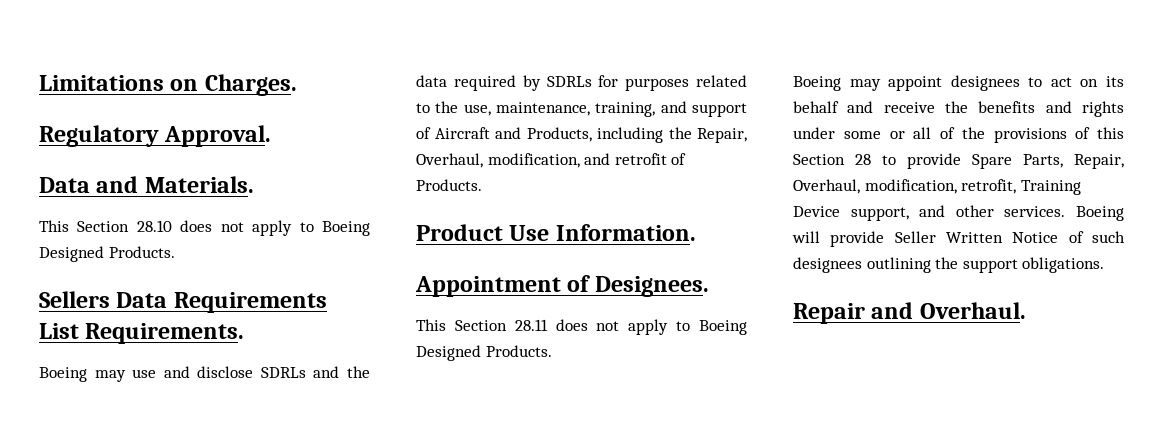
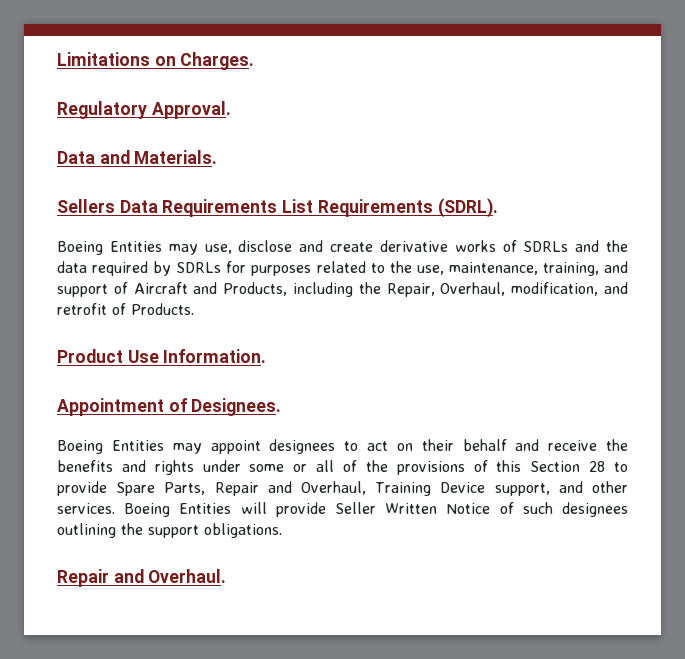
[39,220,370,236] [39,246,175,262] // This Section 28.10 does not apply to Boeing Designed Products. -> (218, 157) none
[85,323,245,344] [39,366,254,382] Requirements. // Boeing may use and disclose -> [317,198,498,218] [57,240,517,255] Requirements (SDRL). // Boeing Entities may use, disclose and create derivative works of
[416,319,747,335] [416,345,552,361] [793,76,841,91] This Section 28.11 does not apply to Boeing Designed Products. // Boeing -> [57,440,164,454] Boeing Entities
[1106,76,1124,87] its -> [421,439,454,451] their
[1074,154,1124,169] [793,179,1017,194] Repair, Overhaul, modification, retrofit, -> [214,481,367,496] Repair and Overhaul,
(1124, 213) none -> [179,503,232,514] Entities

